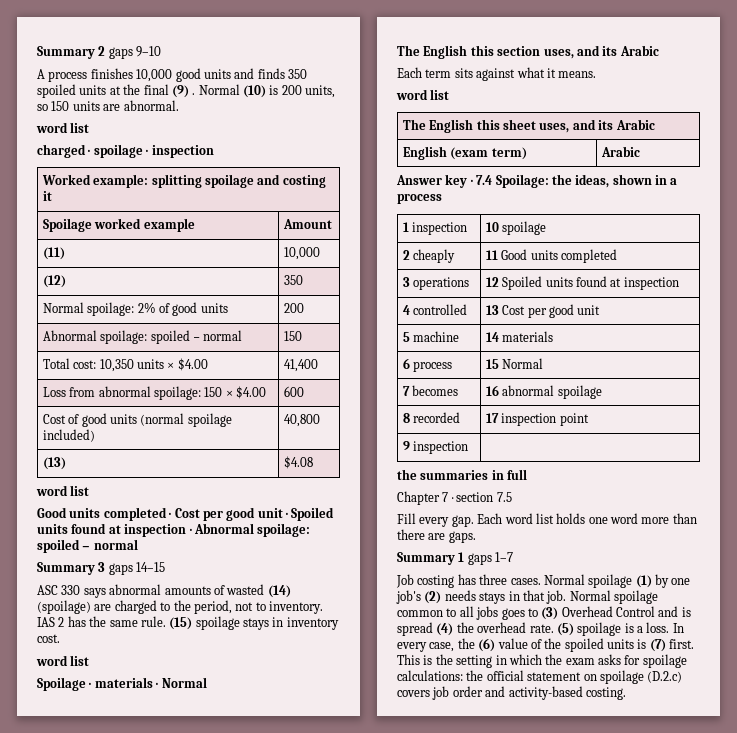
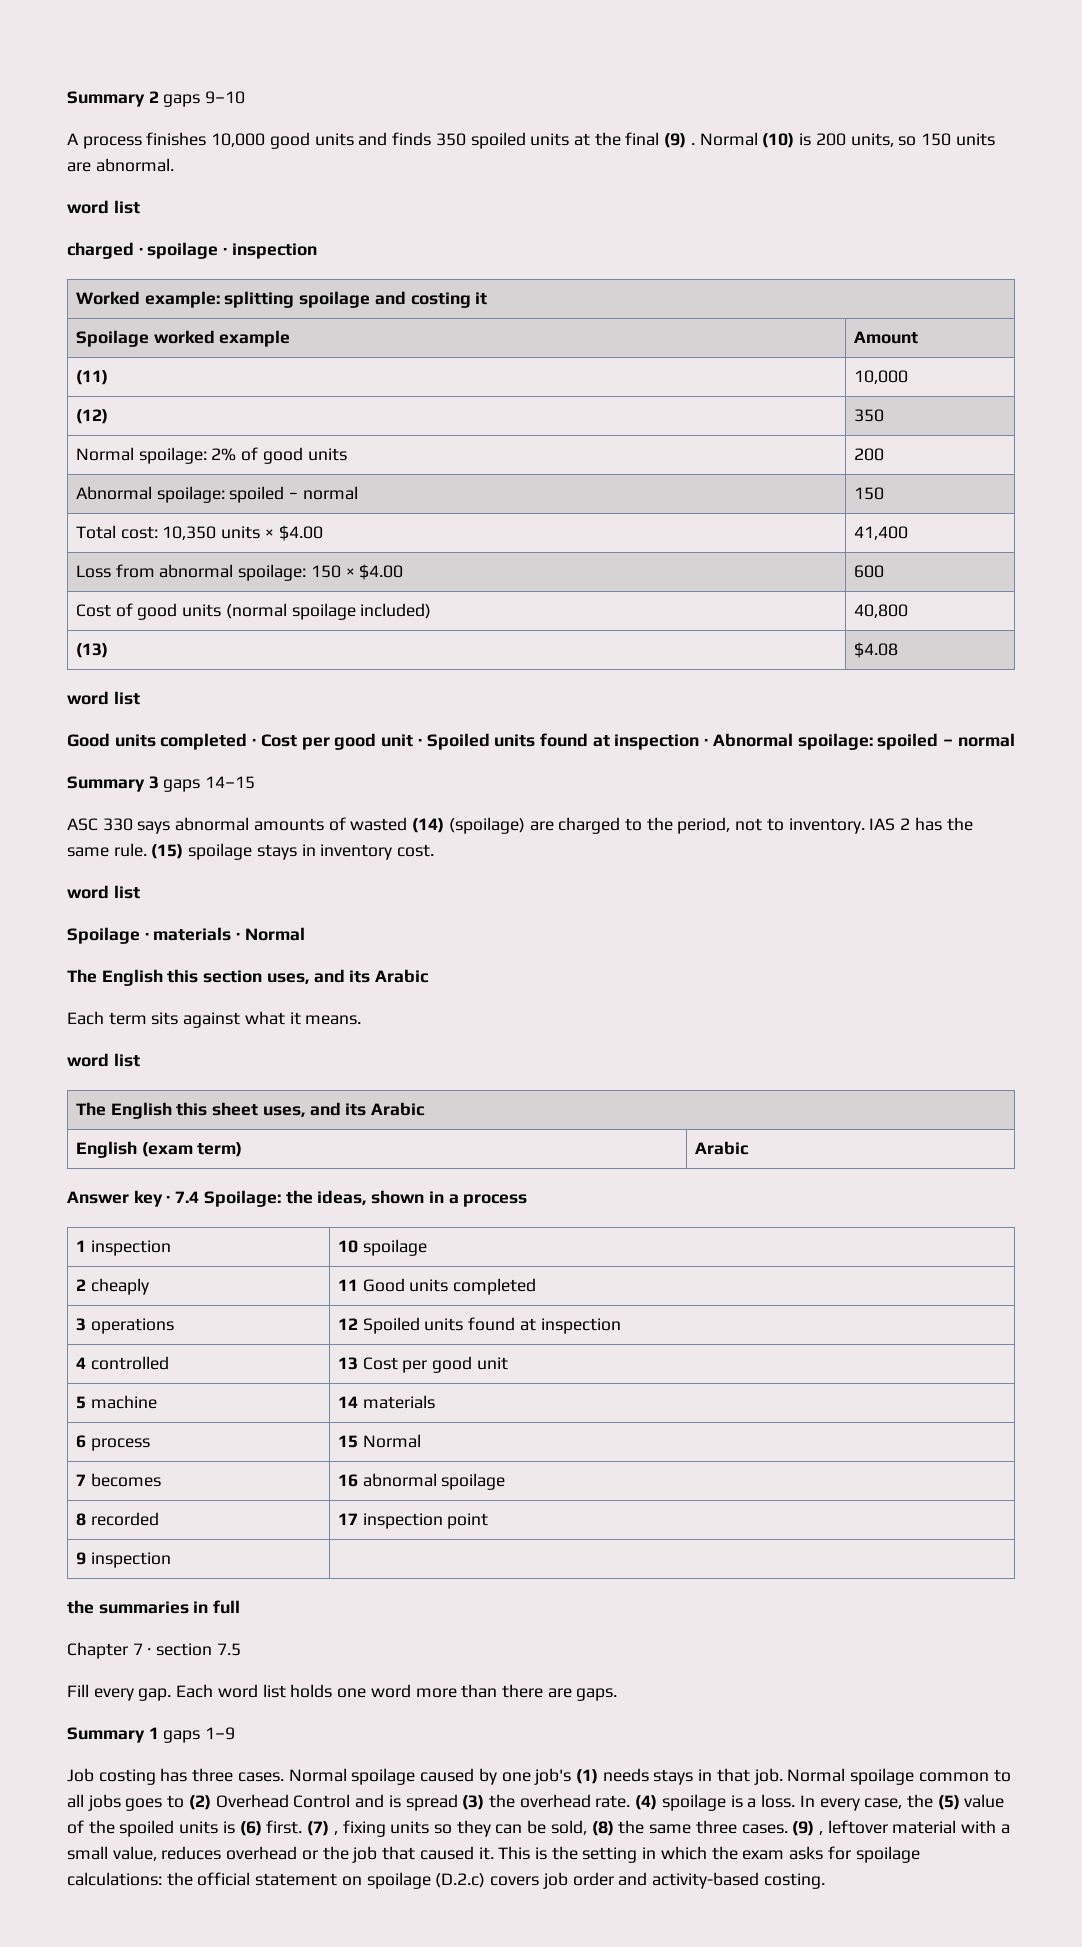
[495,552,514,562] 1–7 -> [205,1727,236,1740] 1–9
[635,575,652,588] (1) -> [420,1768,475,1782] caused
[424,591,442,604] (2) -> [575,1769,598,1784] (1)
[541,607,559,620] (3) -> [188,1795,211,1810] (2)
[436,623,454,636] (4) -> [462,1795,485,1810] (3)
[556,623,574,636] (5) -> [635,1795,658,1810] (4)
[478,638,496,652] (6) -> [937,1795,960,1810] (5)
[649,639,695,652] (7) first. -> [239,1820,1010,1837] [67,1846,494,1863] (6) first. (7) , fixing units so they can be sold, (8) the same three cases. (9) , leftover material with a small value, reduces overhead or the job that caused it.

